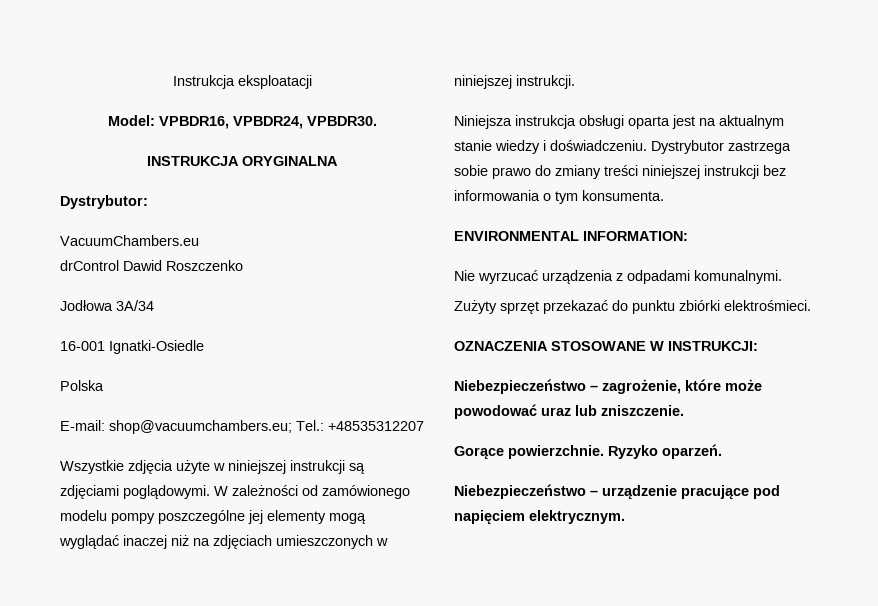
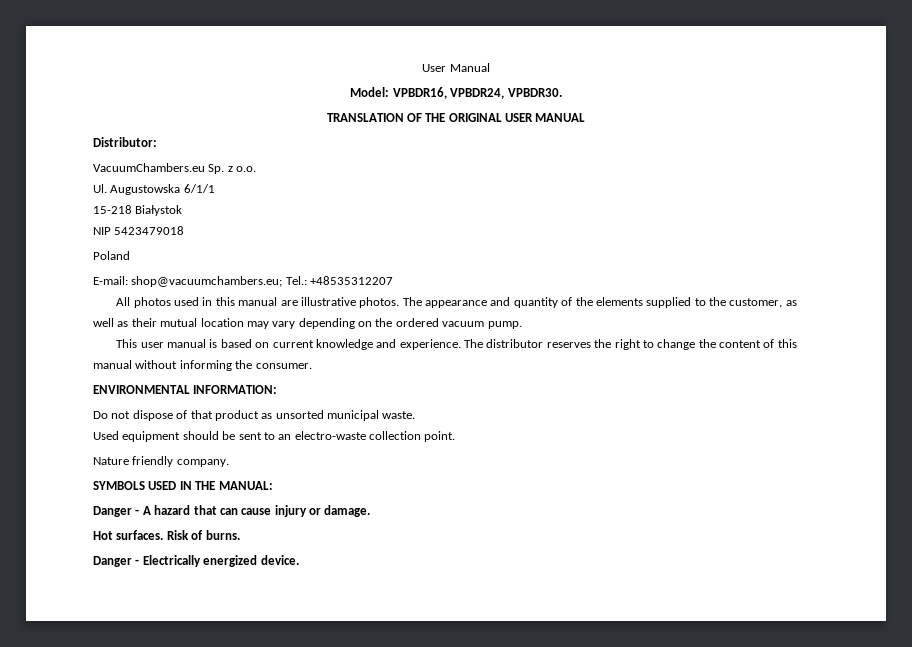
[172,75,312,89] Instrukcja eksploatacji -> [422,63,490,72] User Manual
[147,156,338,166] [60,195,148,209] [60,235,199,246] [60,260,243,271] [60,300,154,311] [60,340,204,354] [60,380,104,391] [60,420,424,434] [60,460,365,474] [60,485,410,499] [60,510,366,524] [59,535,388,549] [454,75,575,89] [454,115,784,129] [454,140,791,154] [454,165,786,179] [454,190,664,204] [454,231,688,241] [454,270,782,284] [454,300,811,314] [454,341,758,351] [454,379,762,394] [454,404,684,419] [454,444,722,460] [454,484,780,500] [454,510,625,525] INSTRUKCJA ORYGINALNA // Dystrybutor: // VacuumChambers.eu // drControl Dawid Roszczenko // Jodłowa 3A/34 // 16-001 Ignatki-Osiedle // Polska // E-mail: shop@vacuumchambers.eu; Tel.: +48535312207 // Wszystkie zdjęcia użyte w niniejszej instrukcji są zdjęciami poglądowymi. W zależności od zamówionego modelu pompy poszczególne jej elementy mogą wyglądać inaczej niż na zdjęciach umieszczonych w niniejszej instrukcji. // Niniejsza instrukcja obsługi oparta jest na aktualnym stanie wiedzy i doświadczeniu. Dystrybutor zastrzega sobie prawo do zmiany treści niniejszej instrukcji bez informowania o tym konsumenta. // ENVIRONMENTAL INFORMATION: // Nie wyrzucać urządzenia z odpadami komunalnymi. // Zużyty sprzęt przekazać do punktu zbiórki elektrośmieci. // OZNACZENIA STOSOWANE W INSTRUKCJI: // Niebezpieczeństwo – zagrożenie, które może powodować uraz lub zniszczenie. // Gorące powierzchnie. Ryzyko oparzeń. // Niebezpieczeństwo – urządzenie pracujące pod napięciem elektrycznym. -> [326,113,586,122] [93,137,157,147] [93,163,257,174] [93,184,215,195] [93,205,183,216] [93,226,185,235] [93,251,130,260] [93,276,394,287] [116,297,797,308] [93,318,522,329] [116,339,797,350] [93,360,312,371] [93,385,278,394] [93,410,416,421] [93,431,456,442] [93,456,229,467] [93,481,273,490] [93,505,371,517] [93,530,240,540] [93,555,299,567] TRANSLATION OF THE ORIGINAL USER MANUAL // Distributor: // VacuumChambers.eu Sp. z o.o. // Ul. Augustowska 6/1/1 // 15-218 Białystok // NIP 5423479018 // Poland // E-mail: shop@vacuumchambers.eu; Tel.: +48535312207 // All photos used in this manual are illustrative photos. The appearance and quantity of the elements supplied to the customer, as well as their mutual location may vary depending on the ordered vacuum pump. // This user manual is based on current knowledge and experience. The distributor reserves the right to change the content of this manual without informing the consumer. // ENVIRONMENTAL INFORMATION: // Do not dispose of that product as unsorted municipal waste. // Used equipment should be sent to an electro-waste collection point. // Nature friendly company. // SYMBOLS USED IN THE MANUAL: // Danger - A hazard that can cause injury or damage. // Hot surfaces. Risk of burns. // Danger - Electrically energized device.

